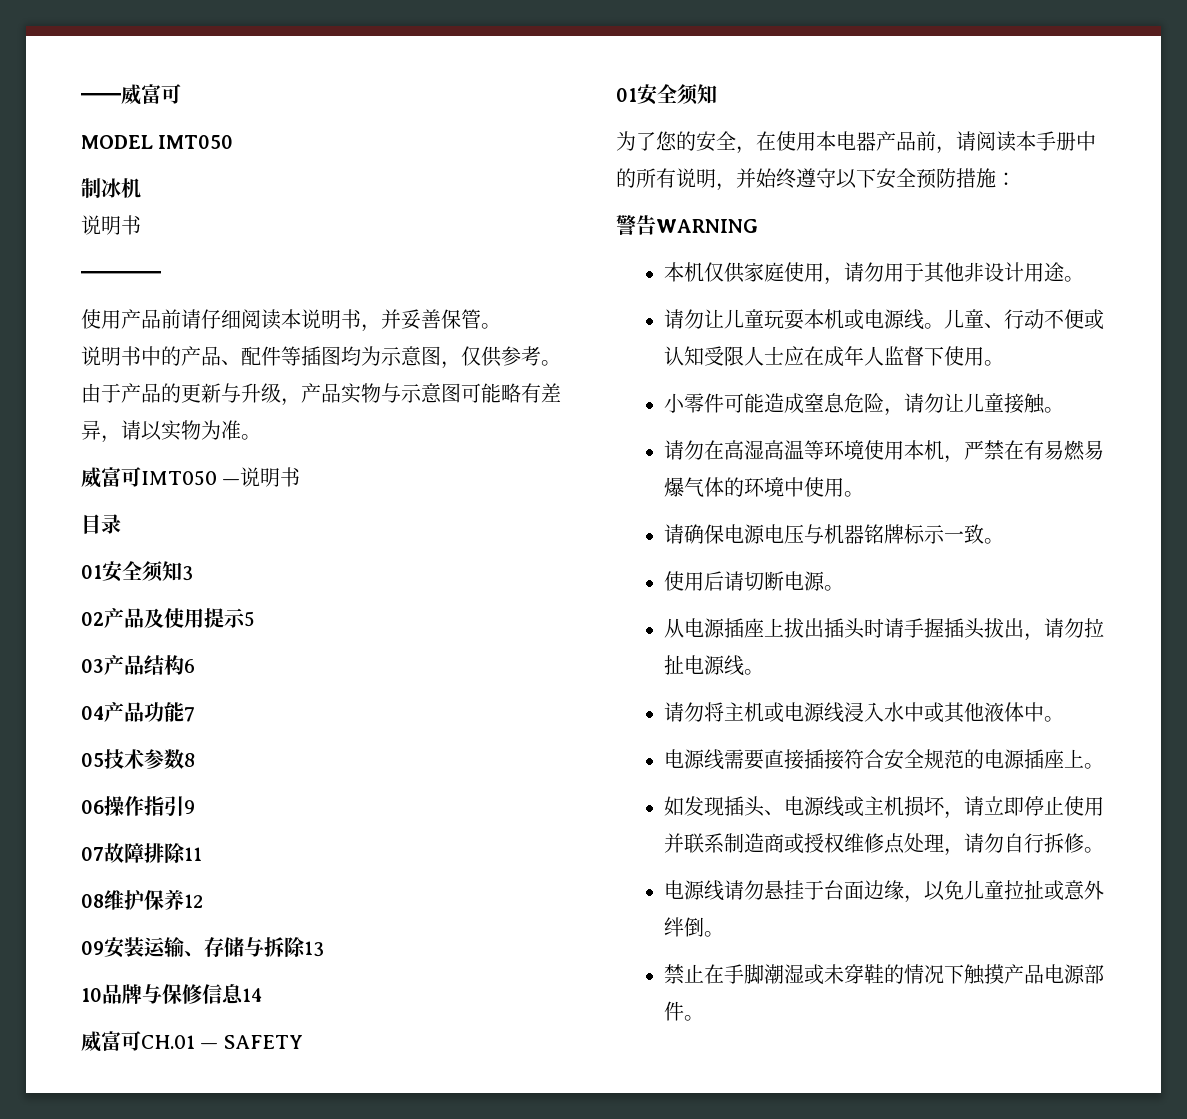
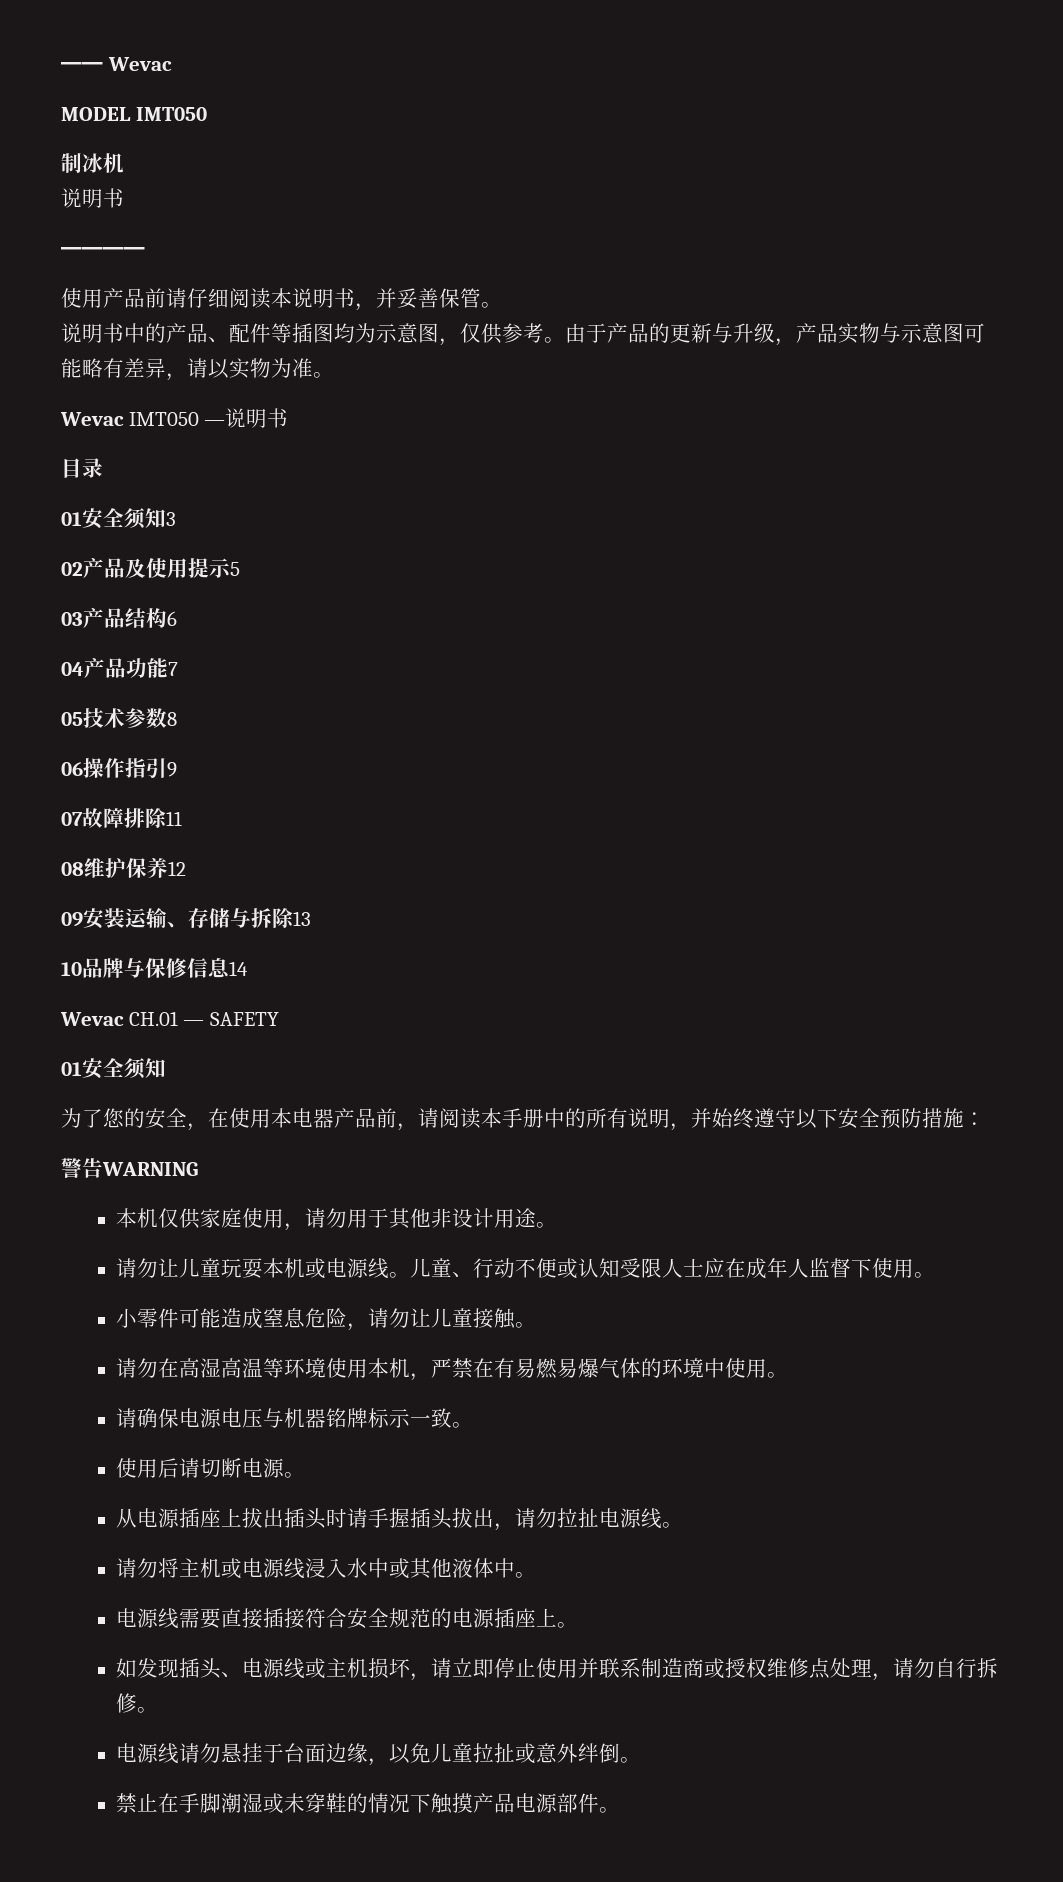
[121,84,181,105] 威富可 -> [107,57,172,71] Wevac
[81,467,141,488] 威富可 -> [60,412,124,426] Wevac
[81,1031,141,1052] 威富可 -> [60,1012,124,1026] Wevac

